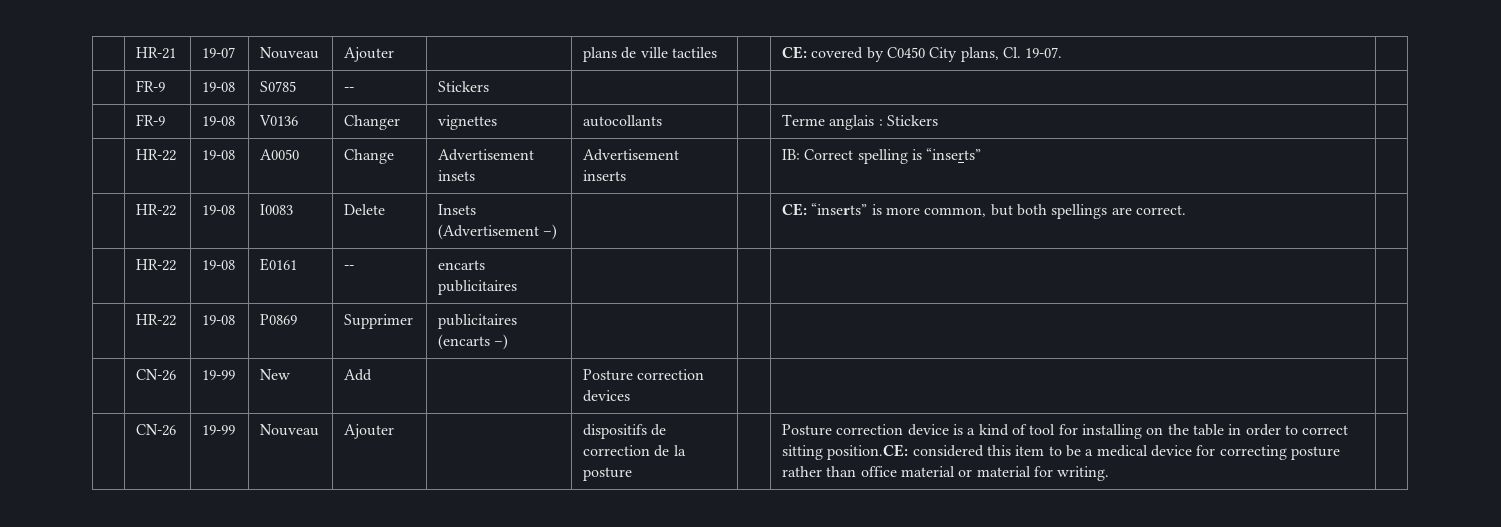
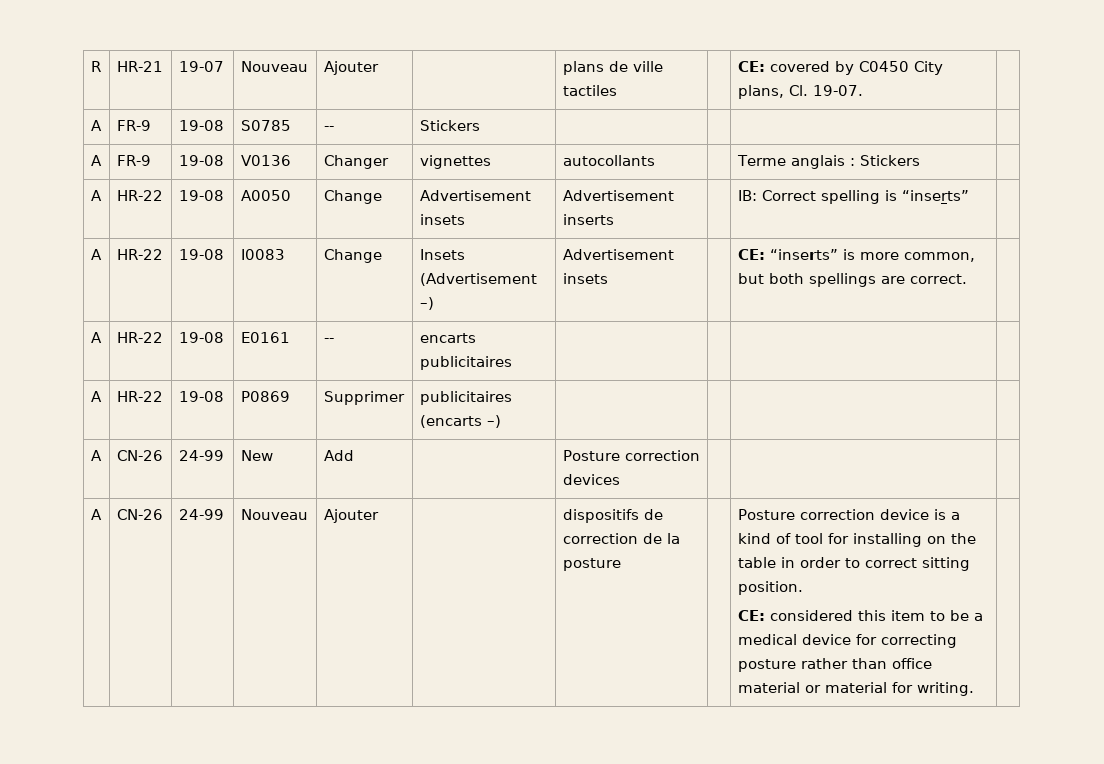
(136, 53) none -> [90,61,101,72] R
(1063, 52) none -> [90,120,102,131] A
(490, 86) none -> [90,155,102,166] A
(939, 120) none -> [90,190,102,201] A
(982, 154) none -> [90,249,102,260] A
[344,204,386,215] Delete -> [323,249,382,263] Change
(558, 232) none -> [562,249,674,260] [562,273,608,284] Advertisement insets
(1186, 210) none -> [90,332,102,343] A
(518, 287) none -> [90,391,102,402] A
[136,369,177,381] [202,370,236,380] | CN-26 | 19-99 -> [90,450,102,461] [116,450,163,461] [178,450,224,461] A | CN-26 | 24-99
[136,424,177,436] [202,425,236,435] | CN-26 | 19-99 -> [90,509,102,520] [116,509,163,520] [178,509,224,520] A | CN-26 | 24-99
[827,444,909,460] position.CE: -> [737,581,803,595] [737,610,765,621] position. // CE:

